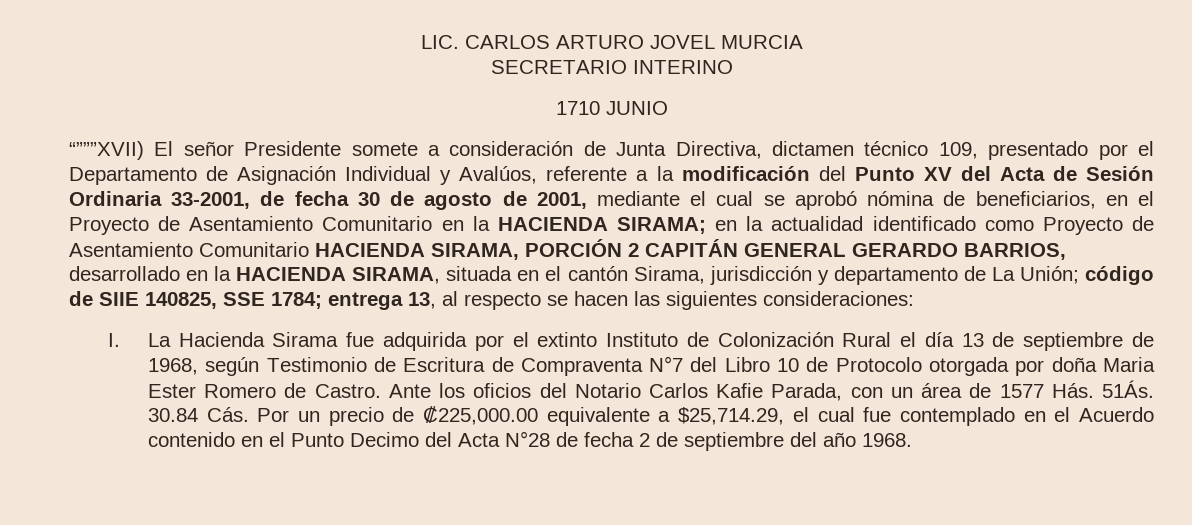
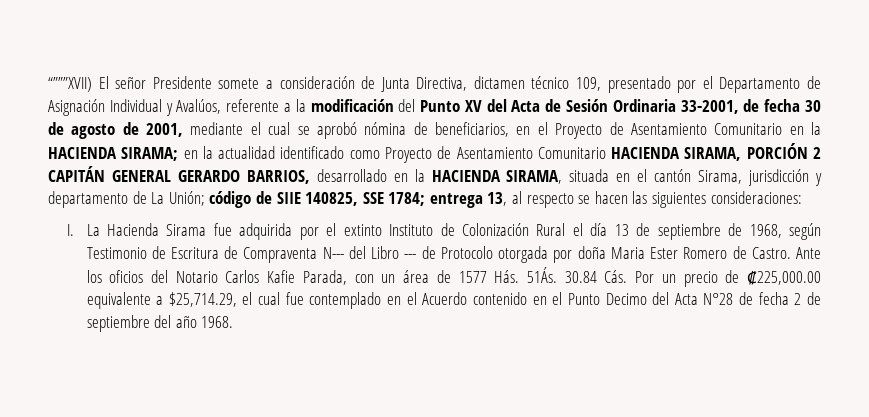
[420,35,803,49] [490,60,733,74] [555,101,668,115] LIC. CARLOS ARTURO JOVEL MURCIA // SECRETARIO INTERINO // 1710 JUNIO // -> (48, 84) none
[649,356,684,372] N°7 -> [322,247,344,259] N---
[777,358,800,372] 10 -> [404,254,417,259] ---

